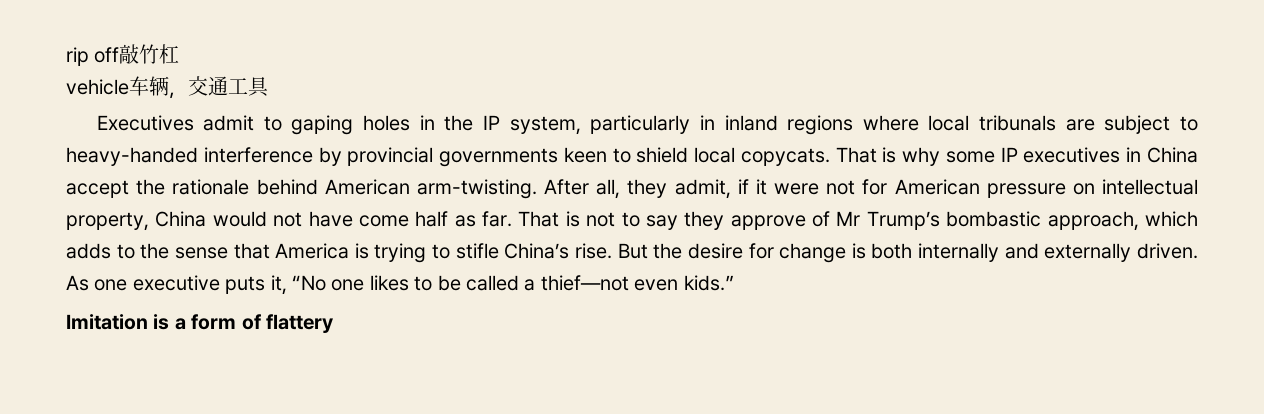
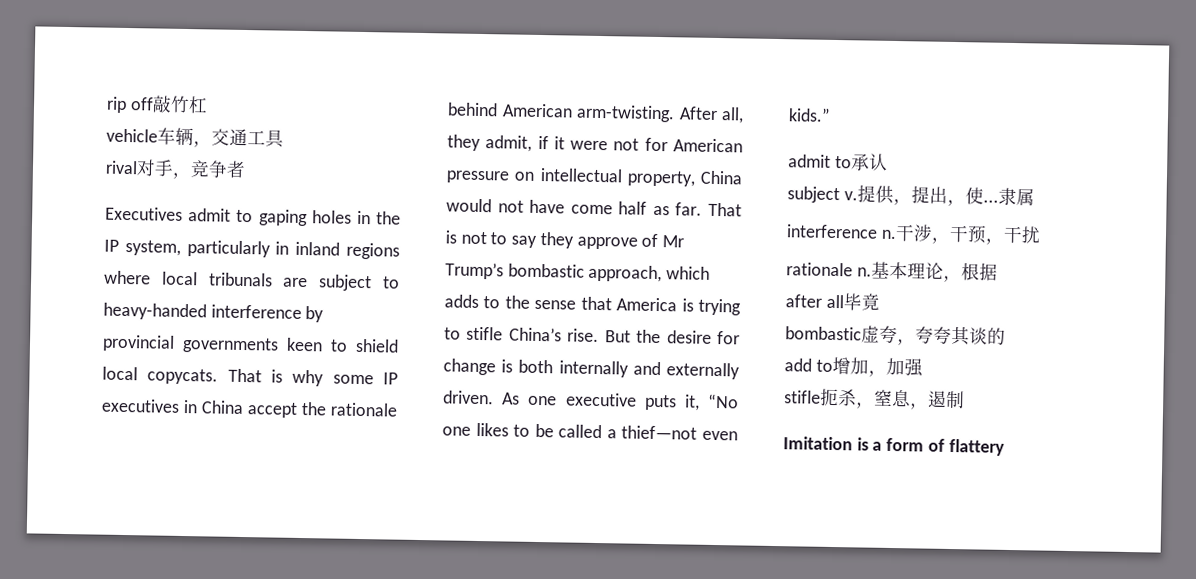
(269, 87) none -> [105,159,246,180] // rival对手，竞争者
(734, 283) none -> [788,153,888,171] [787,184,1035,207] [786,224,1041,245] [786,261,998,283] [785,293,880,311] [785,325,1006,346] [784,356,923,377] [784,388,965,410] // admit to承认 // subject v.提供，提出，使...隶属 // interference n.干涉，干预，干扰 // rationale n.基本理论，根据 // after all毕竟 // bombastic虚夸，夸夸其谈的 // add to增加，加强 // stifle扼杀，窒息，遏制

